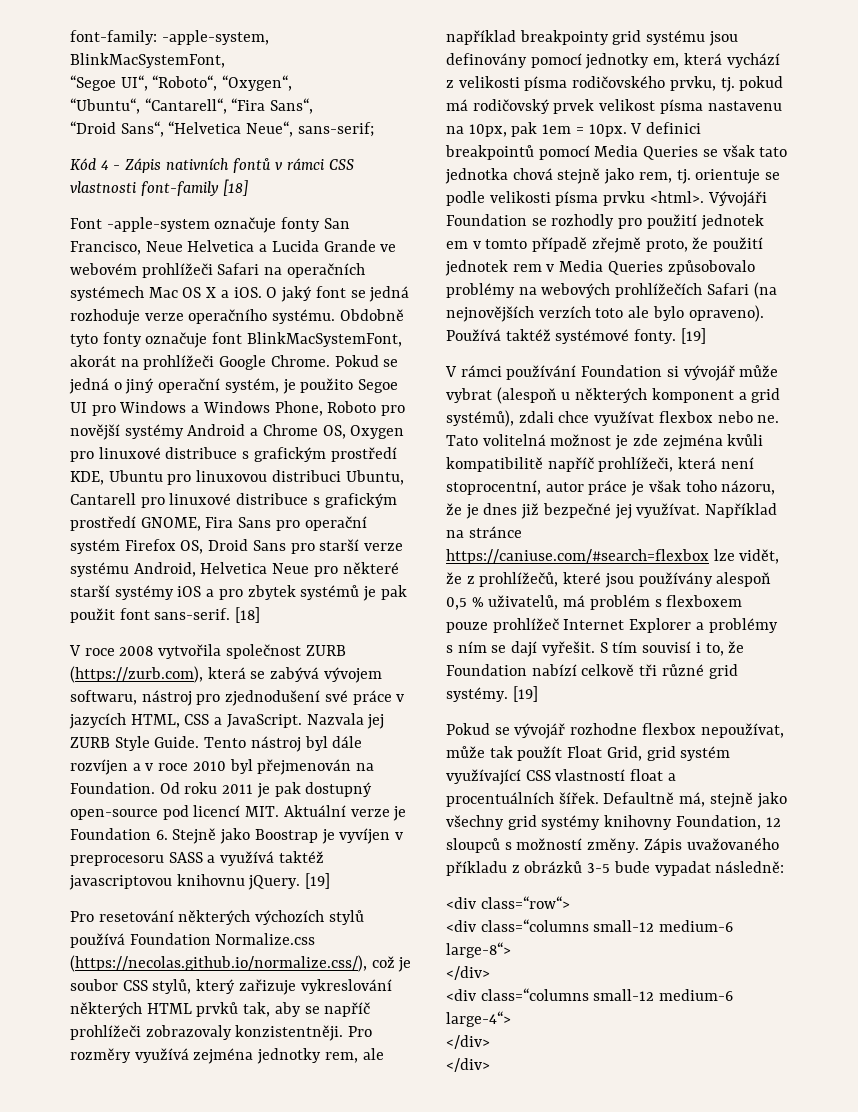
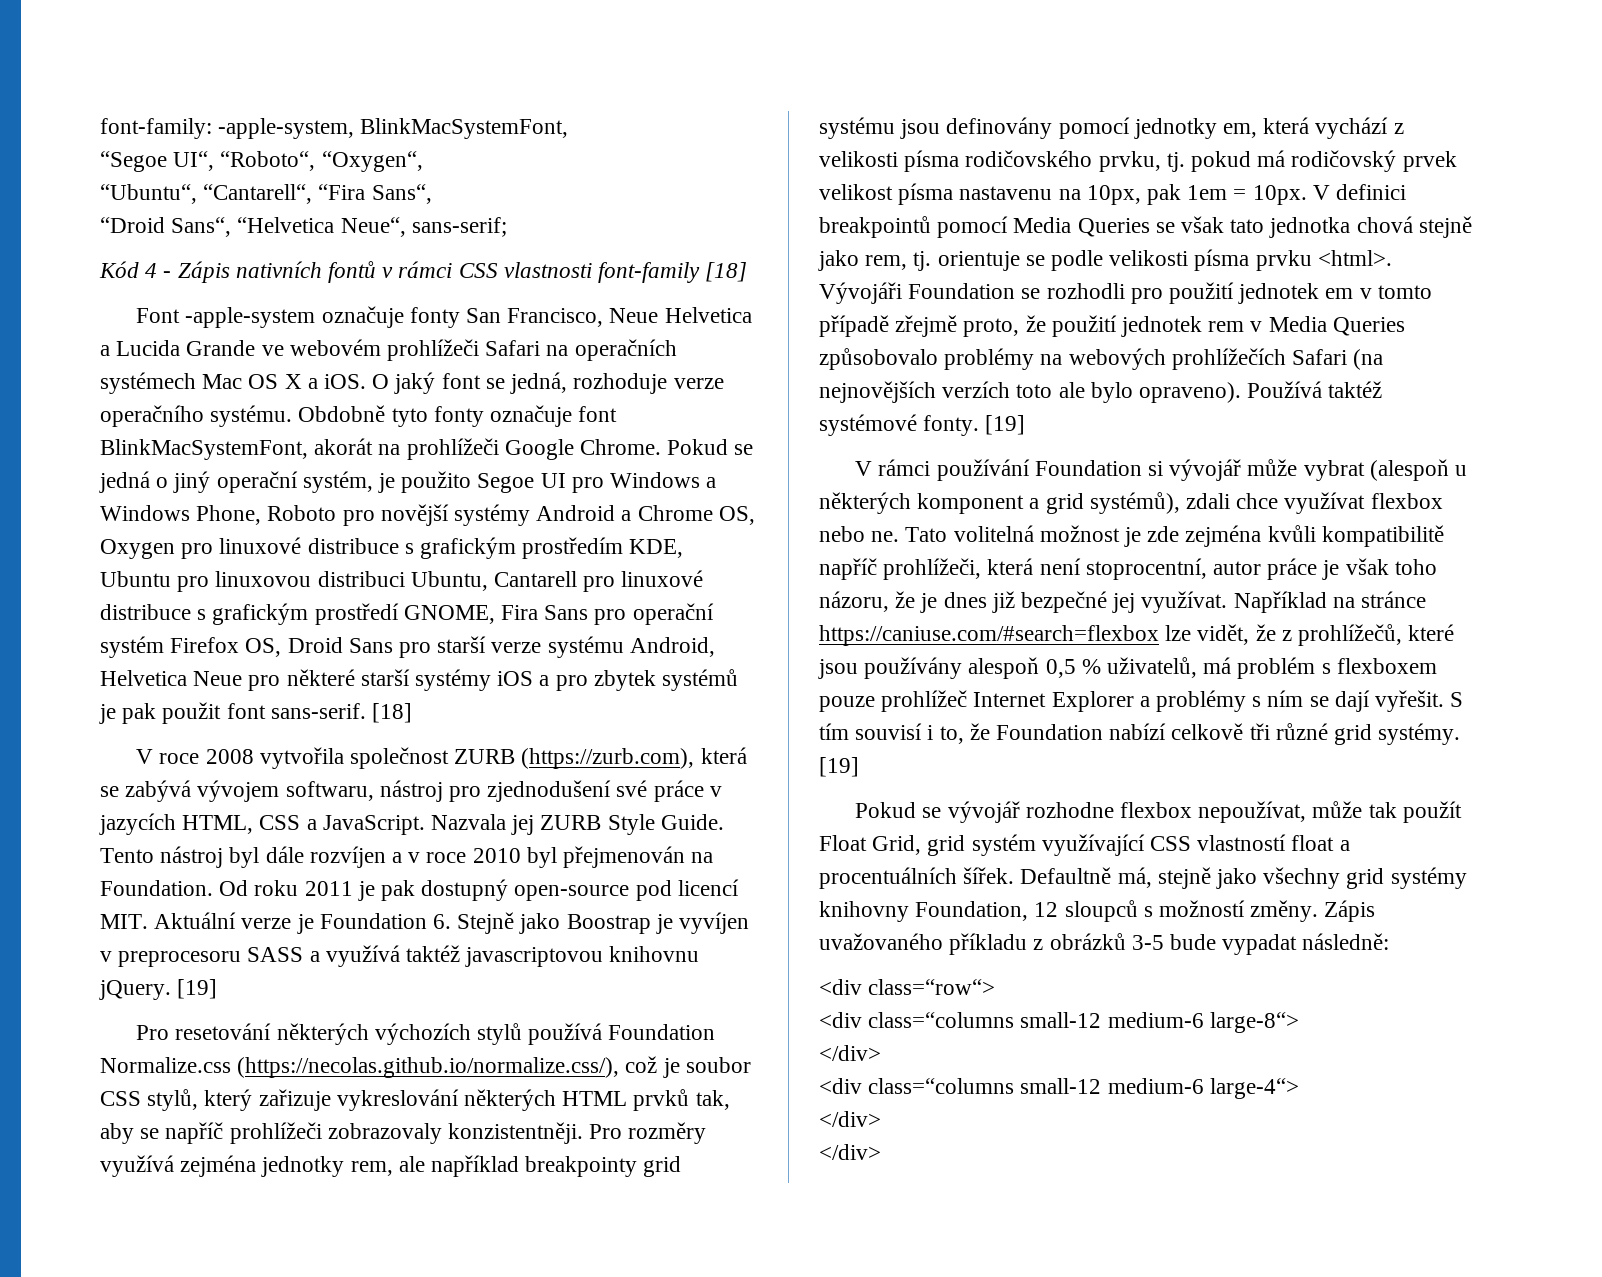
[369,286,410,302] jedná -> [510,372,568,394] jedná,
[330,447,397,462] prostředí -> [522,537,624,559] prostředím
[551,214,615,229] rozhodly -> [1046,283,1125,299] rozhodli

